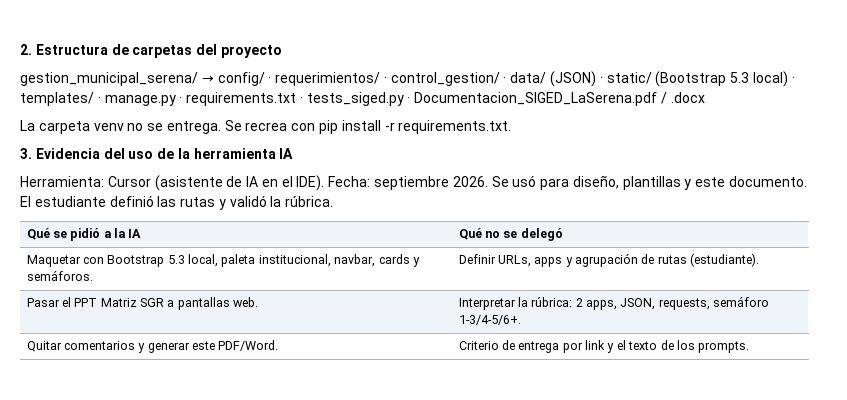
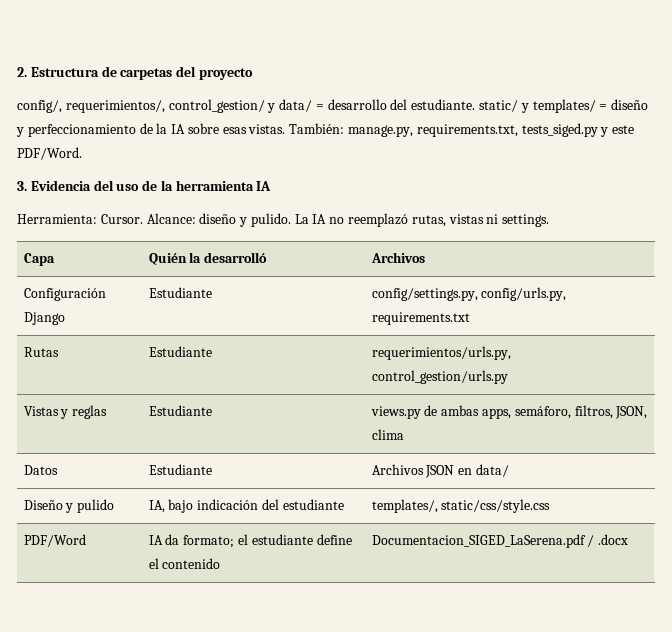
[20,71,795,87] [20,92,705,106] [20,120,512,134] gestion_municipal_serena/ → config/ · requerimientos/ · control_gestion/ · data/ (JSON) · static/ (Bootstrap 5.3 local) · templates/ · manage.py · requirements.txt · tests_siged.py · Documentacion_SIGED_LaSerena.pdf / .docx // La carpeta venv no se entrega. Se recrea con pip install -r requirements.txt. -> [17,99,649,113] [16,123,635,137] [17,147,82,160] config/, requerimientos/, control_gestion/ y data/ = desarrollo del estudiante. static/ y templates/ = diseño y perfeccionamiento de la IA sobre esas vistas. También: manage.py, requirements.txt, tests_siged.py y este PDF/Word.
[107,175,808,191] [20,195,334,210] [26,228,142,241] [458,228,563,241] [26,254,420,267] [26,270,93,281] [458,253,760,267] [26,297,259,310] [458,296,770,310] [458,315,521,325] [26,340,279,353] [458,340,750,353] Cursor (asistente de IA en el IDE). Fecha: septiembre 2026. Se usó para diseño, plantillas y este documento. El estudiante definió las rutas y validó la rúbrica. // Qué se pidió a la IA | Qué no se delegó // Maquetar con Bootstrap 5.3 local, paleta institucional, navbar, cards y semáforos. | Definir URLs, apps y agrupación de rutas (estudiante). // Pasar el PPT Matriz SGR a pantallas web. | Interpretar la rúbrica: 2 apps, JSON, requests, semáforo 1-3/4-5/6+. // Quitar comentarios y generar este PDF/Word. | Criterio de entrega por link y el texto de los prompts. -> [100,213,550,227] [23,253,55,266] [148,252,268,265] [370,252,425,263] [23,288,106,301] [23,312,65,325] [148,287,212,298] [371,287,567,301] [371,312,470,325] [23,347,59,357] [148,346,212,357] [371,346,511,360] [371,370,508,384] [23,405,108,419] [148,405,212,416] [370,405,648,419] [371,429,404,440] [23,465,58,475] [148,464,212,475] [371,464,509,478] [23,499,115,513] [148,499,344,513] [371,499,551,513] [23,534,86,547] [148,534,352,548] [148,558,221,569] [371,534,629,548] Cursor. Alcance: diseño y pulido. La IA no reemplazó rutas, vistas ni settings. // Capa | Quién la desarrolló | Archivos // Configuración Django | Estudiante | config/settings.py, config/urls.py, requirements.txt // Rutas | Estudiante | requerimientos/urls.py, control_gestion/urls.py // Vistas y reglas | Estudiante | views.py de ambas apps, semáforo, filtros, JSON, clima // Datos | Estudiante | Archivos JSON en data/ // Diseño y pulido | IA, bajo indicación del estudiante | templates/, static/css/style.css // PDF/Word | IA da formato; el estudiante define el contenido | Documentacion_SIGED_LaSerena.pdf / .docx

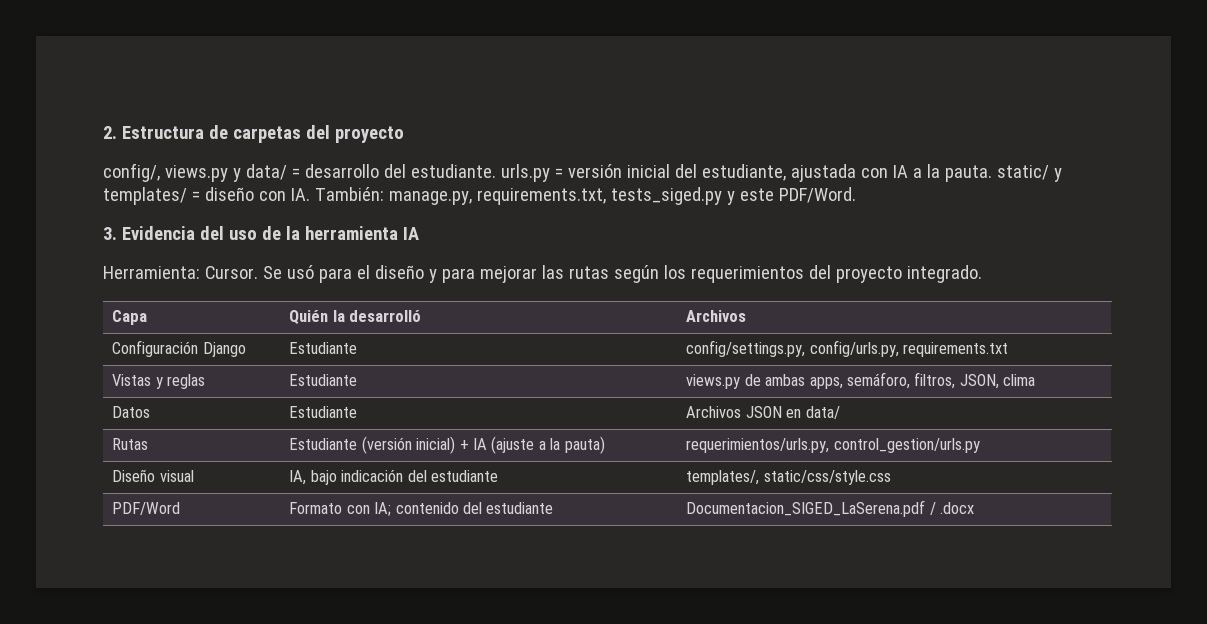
[65,99,265,113] requerimientos/, control_gestion/ -> [164,165,228,182] views.py
(476, 104) none -> [500,164,992,182] urls.py = versión inicial del estudiante, ajustada con IA a la pauta.
[16,123,286,137] y perfeccionamiento de la IA sobre esas vistas. -> [258,188,310,201] con IA.
[146,213,550,227] Alcance: diseño y pulido. La IA no reemplazó rutas, vistas ni settings. -> [262,265,982,283] Se usó para el diseño y para mejorar las rutas según los requerimientos del proyecto integrado.
[23,347,59,357] [148,346,212,357] [371,346,511,360] [371,370,508,384] // Rutas | Estudiante | requerimientos/urls.py, control_gestion/urls.py -> (1009, 349) none
(509, 470) none -> [112,438,149,450] [289,436,605,454] [686,438,980,453] // Rutas | Estudiante (versión inicial) + IA (ajuste a la pauta) | requerimientos/urls.py, control_gestion/urls.py
[65,499,115,513] y pulido -> [159,470,194,482] visual
[148,534,352,548] [148,558,221,569] IA da formato; el estudiante define el contenido -> [289,502,554,516] Formato con IA; contenido del estudiante

